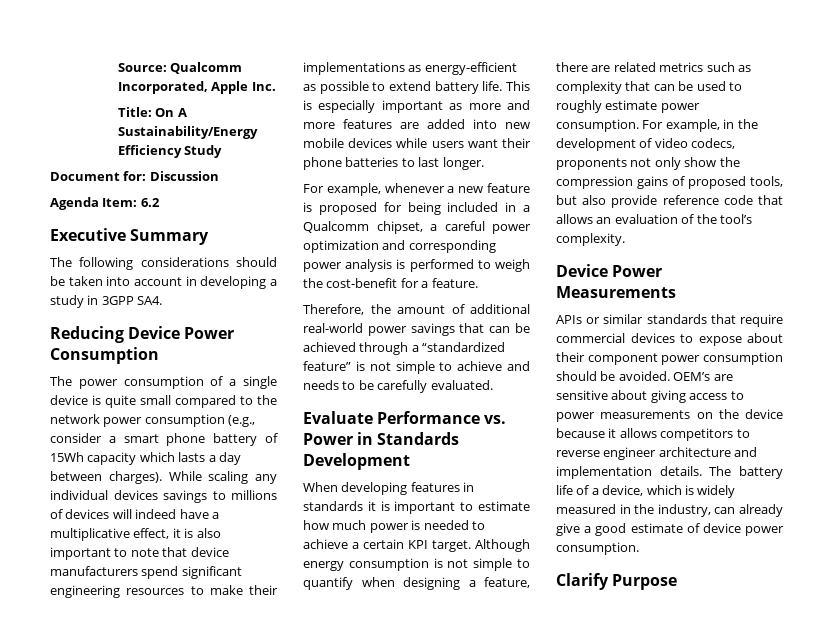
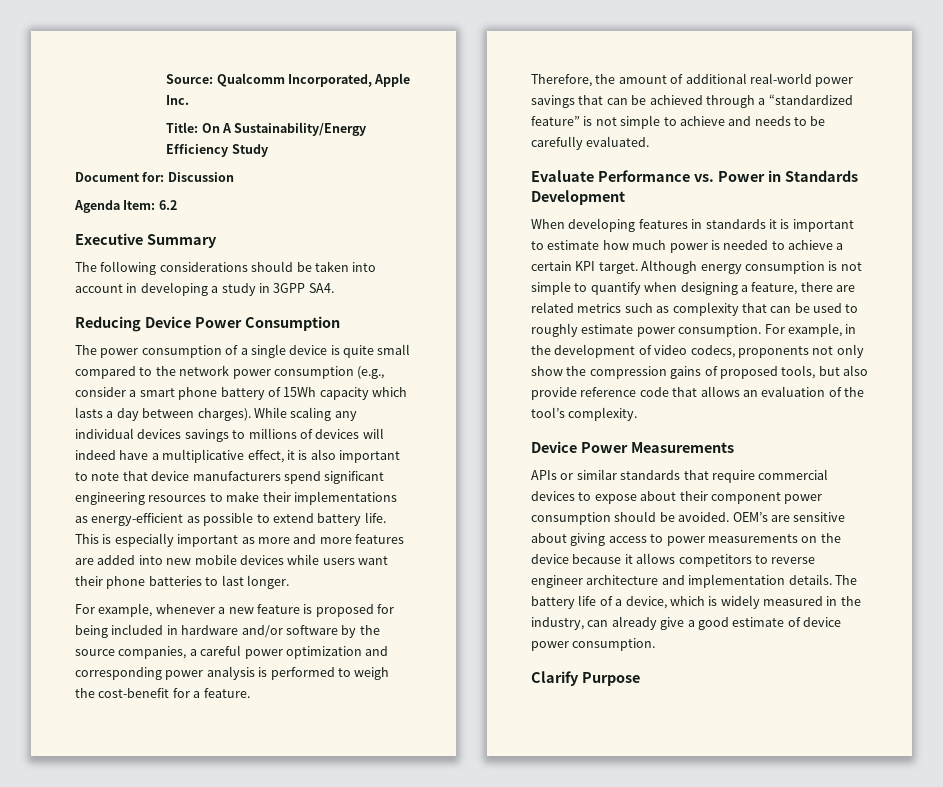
[523,205,530,212] [303,221,423,234] a Qualcomm chipset, -> [181,625,380,638] [75,646,187,659] hardware and/or software by the source companies,

